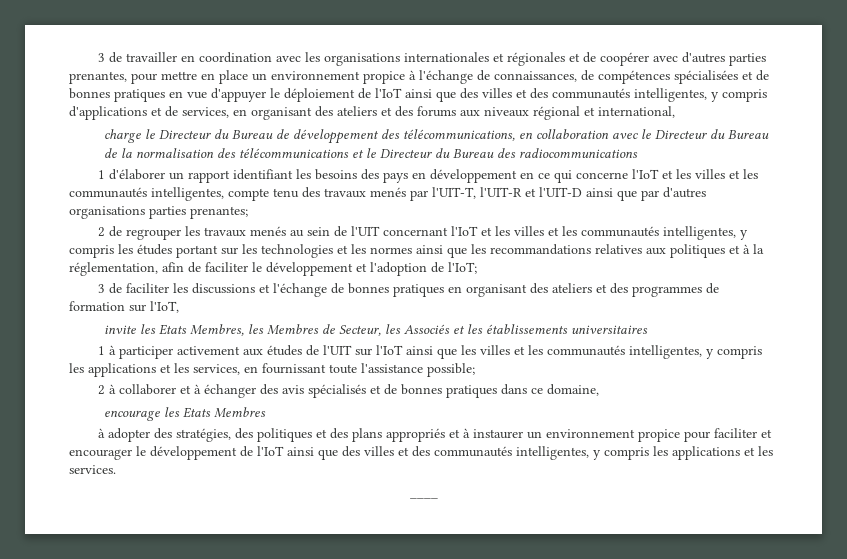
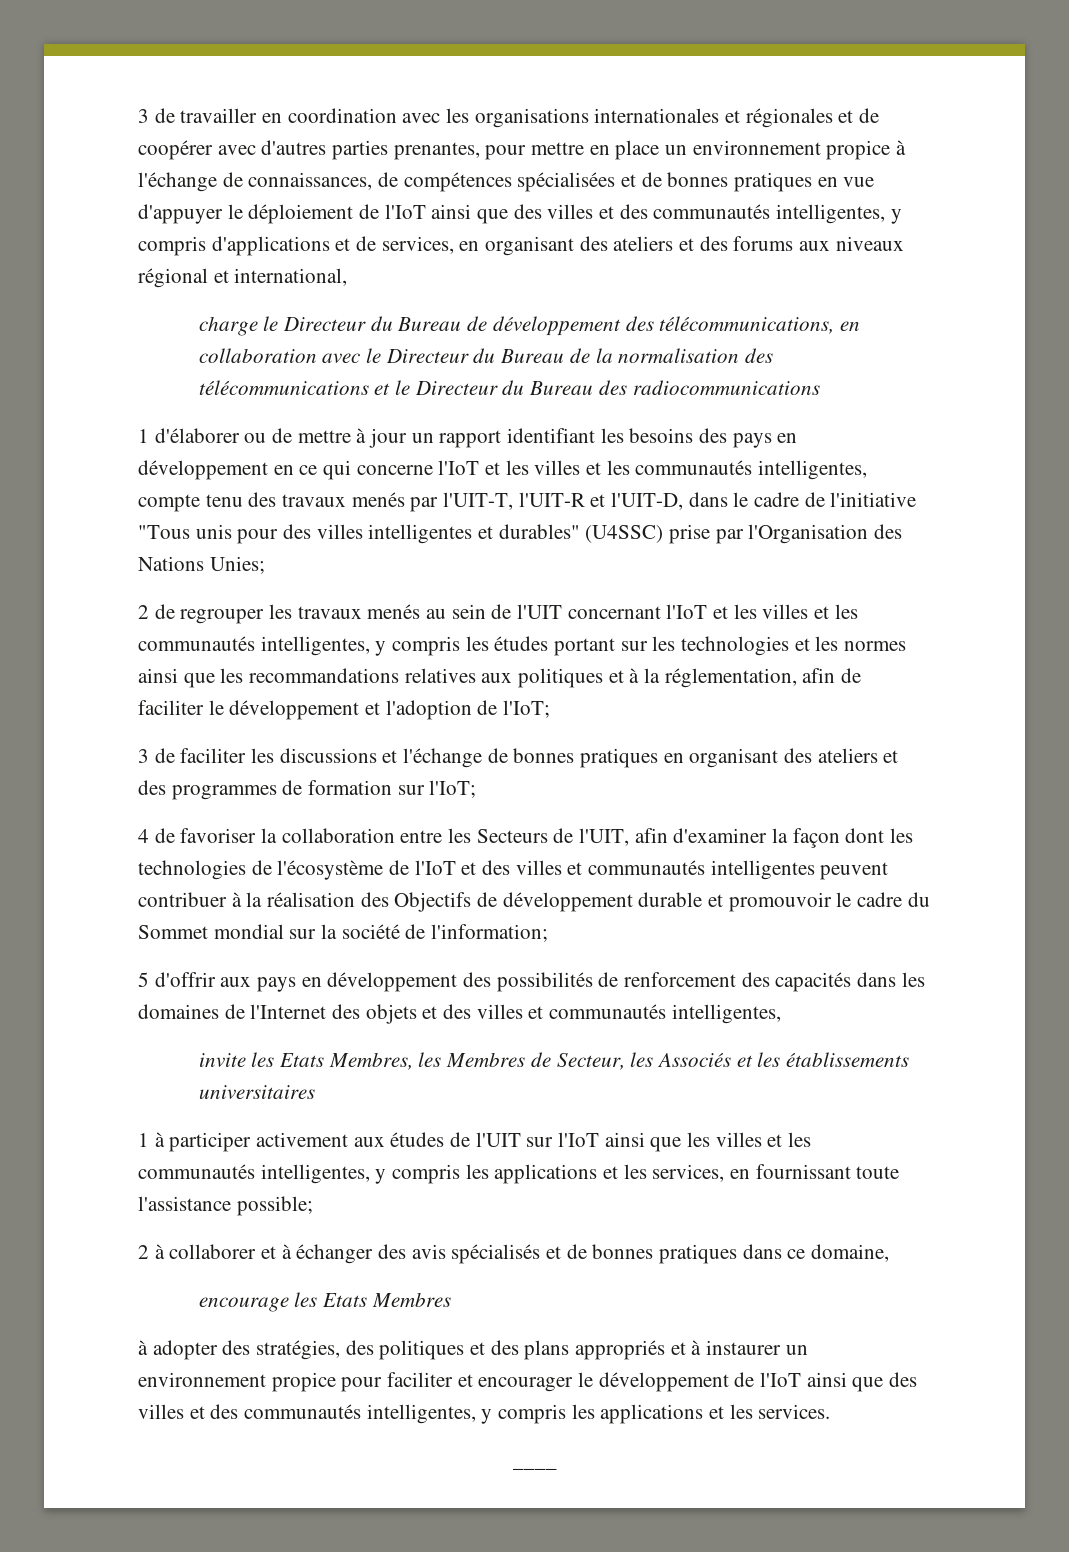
(166, 174) none -> [244,428,408,448] ou de mettre à jour
[539,187,706,201] [69,206,248,219] l'UIT-D ainsi que par d'autres organisations parties prenantes; -> [611,492,917,510] [138,524,903,544] [138,556,265,574] l'UIT-D, dans le cadre de l'initiative "Tous unis pour des villes intelligentes et durables" (U4SSC) prise par l'Organisation des Nations Unies;
[150,301,179,313] l'IoT, -> [429,780,477,798] [138,828,914,848] [138,860,889,880] [138,892,930,912] [138,924,549,942] [138,972,925,992] [138,1004,781,1024] l'IoT; // 4 de favoriser la collaboration entre les Secteurs de l'UIT, afin d'examiner la façon dont les technologies de l'écosystème de l'IoT et des villes et communautés intelligentes peuvent contribuer à la réalisation des Objectifs de développement durable et promouvoir le cadre du Sommet mondial sur la société de l'information; // 5 d'offrir aux pays en développement des possibilités de renforcement des capacités dans les domaines de l'Internet des objets et des villes et communautés intelligentes,

